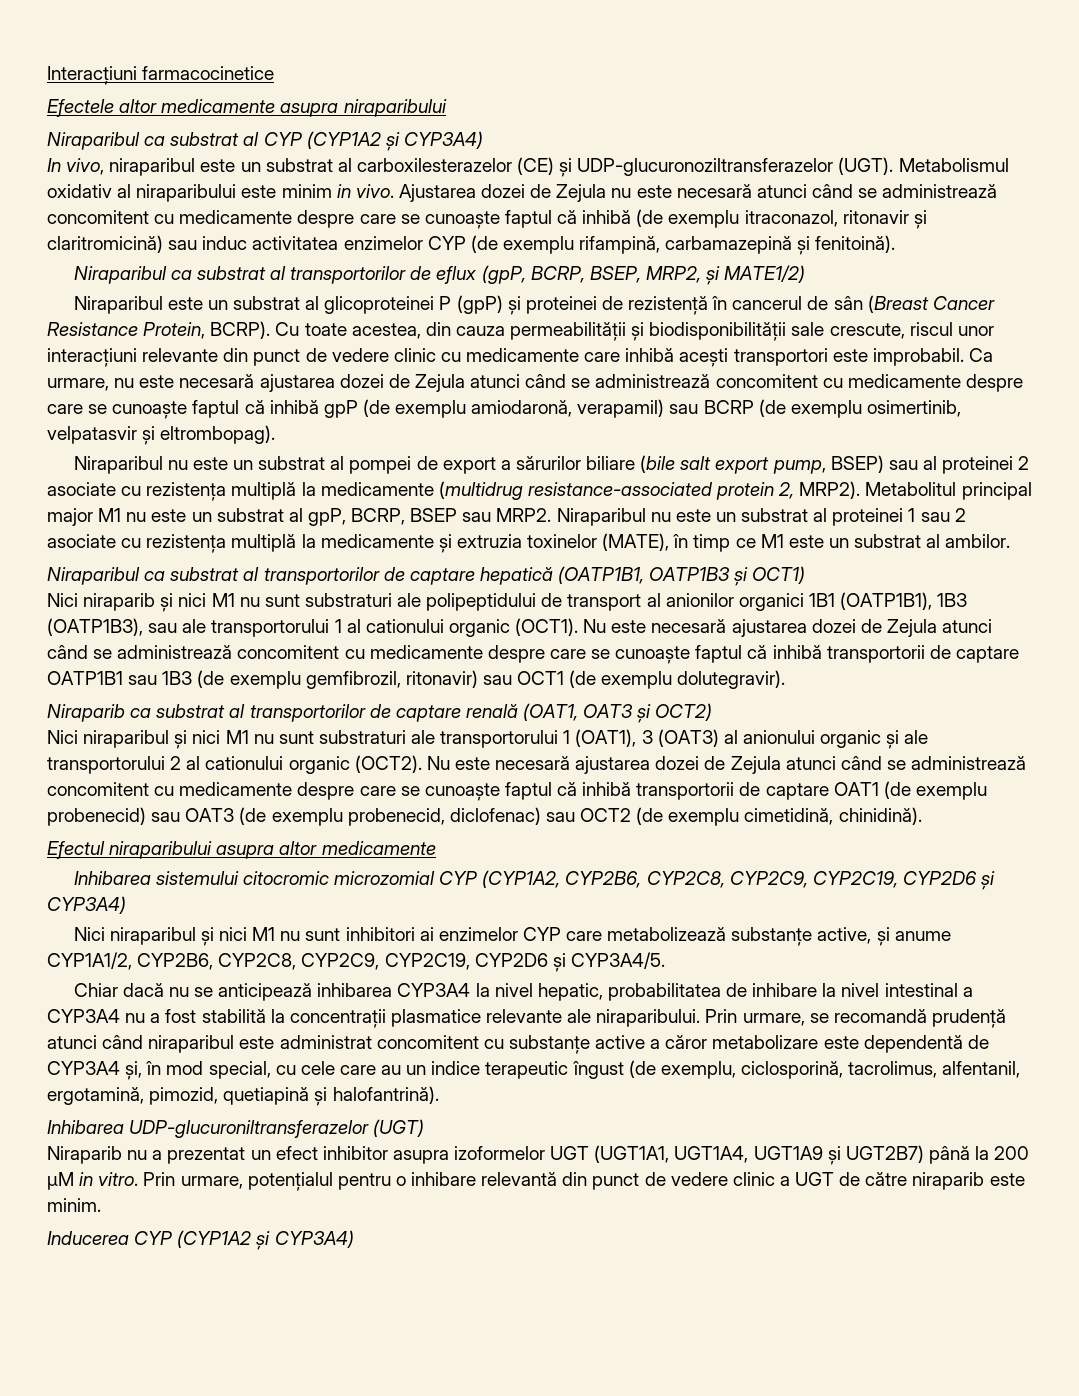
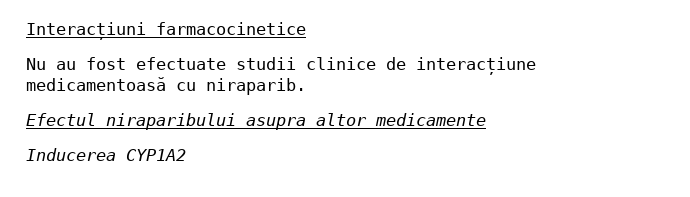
[47,99,447,117] [47,131,483,151] [47,157,1009,177] [47,184,998,202] [47,209,927,229] [47,235,896,255] [73,265,806,285] [73,295,995,315] [47,321,994,341] [47,348,993,367] [47,374,1023,392] [47,399,961,419] [47,425,276,445] [73,455,1030,474] [47,481,1032,501] [47,508,966,526] [47,533,1011,553] [47,566,806,586] [47,592,968,612] [47,618,993,637] [47,645,1019,664] [47,670,786,689] [47,703,713,723] [47,729,929,749] [47,755,1027,774] [47,781,987,801] [47,807,922,826] Efectele altor medicamente asupra niraparibului // Niraparibul ca substrat al CYP (CYP1A2 și CYP3A4) // In vivo, niraparibul este un substrat al carboxilesterazelor (CE) și UDP-glucuronoziltransferazelor (UGT). Metabolismul oxidativ al niraparibului este minim in vivo. Ajustarea dozei de Zejula nu este necesară atunci când se administrează concomitent cu medicamente despre care se cunoaște faptul că inhibă (de exemplu itraconazol, ritonavir și claritromicină) sau induc activitatea enzimelor CYP (de exemplu rifampină, carbamazepină și fenitoină). // Niraparibul ca substrat al transportorilor de eflux (gpP, BCRP, BSEP, MRP2, și MATE1/2) // Niraparibul este un substrat al glicoproteinei P (gpP) și proteinei de rezistență în cancerul de sân (Breast Cancer Resistance Protein, BCRP). Cu toate acestea, din cauza permeabilității și biodisponibilității sale crescute, riscul unor interacțiuni relevante din punct de vedere clinic cu medicamente care inhibă acești transportori este improbabil. Ca urmare, nu este necesară ajustarea dozei de Zejula atunci când se administrează concomitent cu medicamente despre care se cunoaște faptul că inhibă gpP (de exemplu amiodaronă, verapamil) sau BCRP (de exemplu osimertinib, velpatasvir și eltrombopag). // Niraparibul nu este un substrat al pompei de export a sărurilor biliare (bile salt export pump, BSEP) sau al proteinei 2 asociate cu rezistența multiplă la medicamente (multidrug resistance-associated protein 2, MRP2). Metabolitul principal major M1 nu este un substrat al gpP, BCRP, BSEP sau MRP2. Niraparibul nu este un substrat al proteinei 1 sau 2 asociate cu rezistența multiplă la medicamente și extruzia toxinelor (MATE), în timp ce M1 este un substrat al ambilor. // Niraparibul ca substrat al transportorilor de captare hepatică (OATP1B1, OATP1B3 și OCT1) // Nici niraparib și nici M1 nu sunt substraturi ale polipeptidului de transport al anionilor organici 1B1 (OATP1B1), 1B3 (OATP1B3), sau ale transportorului 1 al cationului organic (OCT1). Nu este necesară ajustarea dozei de Zejula atunci când se administrează concomitent cu medicamente despre care se cunoaște faptul că inhibă transportorii de captare OATP1B1 sau 1B3 (de exemplu gemfibrozil, ritonavir) sau OCT1 (de exemplu dolutegravir). // Niraparib ca substrat al transportorilor de captare renală (OAT1, OAT3 și OCT2) // Nici niraparibul și nici M1 nu sunt substraturi ale transportorului 1 (OAT1), 3 (OAT3) al anionului organic și ale transportorului 2 al cationului organic (OCT2). Nu este necesară ajustarea dozei de Zejula atunci când se administrează concomitent cu medicamente despre care se cunoaște faptul că inhibă transportorii de captare OAT1 (de exemplu probenecid) sau OAT3 (de exemplu probenecid, diclofenac) sau OCT2 (de exemplu cimetidină, chinidină). -> [26,57,536,75] [26,77,306,95] Nu au fost efectuate studii clinice de interacțiune medicamentoasă cu niraparib.
[73,870,996,890] [47,896,126,914] [73,927,951,946] [47,952,665,972] [73,983,973,1001] [47,1009,1006,1028] [47,1035,989,1054] [47,1060,1021,1080] [47,1086,439,1106] [47,1119,425,1138] [47,1145,1030,1165] [47,1172,1025,1191] [47,1198,101,1212] [47,1230,354,1250] Inhibarea sistemului citocromic microzomial CYP (CYP1A2, CYP2B6, CYP2C8, CYP2C9, CYP2C19, CYP2D6 și CYP3A4) // Nici niraparibul și nici M1 nu sunt inhibitori ai enzimelor CYP care metabolizează substanțe active, și anume CYP1A1/2, CYP2B6, CYP2C8, CYP2C9, CYP2C19, CYP2D6 și CYP3A4/5. // Chiar dacă nu se anticipează inhibarea CYP3A4 la nivel hepatic, probabilitatea de inhibare la nivel intestinal a CYP3A4 nu a fost stabilită la concentrații plasmatice relevante ale niraparibului. Prin urmare, se recomandă prudență atunci când niraparibul este administrat concomitent cu substanțe active a căror metabolizare este dependentă de CYP3A4 și, în mod special, cu cele care au un indice terapeutic îngust (de exemplu, ciclosporină, tacrolimus, alfentanil, ergotamină, pimozid, quetiapină și halofantrină). // Inhibarea UDP-glucuroniltransferazelor (UGT) // Niraparib nu a prezentat un efect inhibitor asupra izoformelor UGT (UGT1A1, UGT1A4, UGT1A9 și UGT2B7) până la 200 μM in vitro. Prin urmare, potențialul pentru o inhibare relevantă din punct de vedere clinic a UGT de către niraparib este minim. // Inducerea CYP (CYP1A2 și CYP3A4) -> [26,148,186,161] Inducerea CYP1A2

